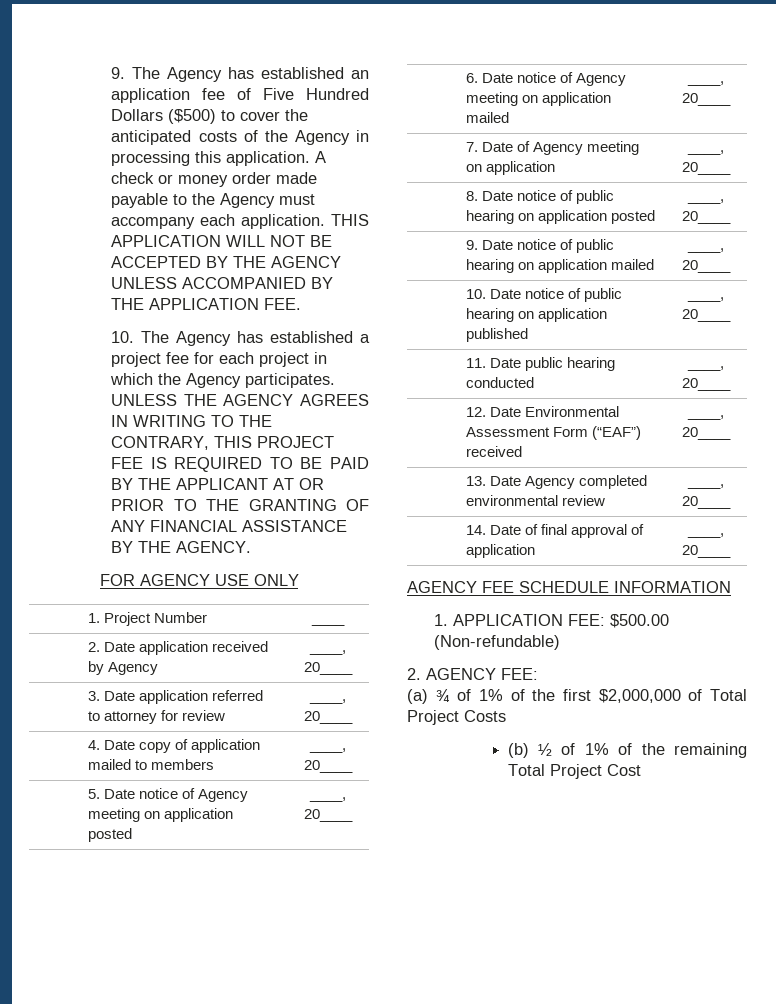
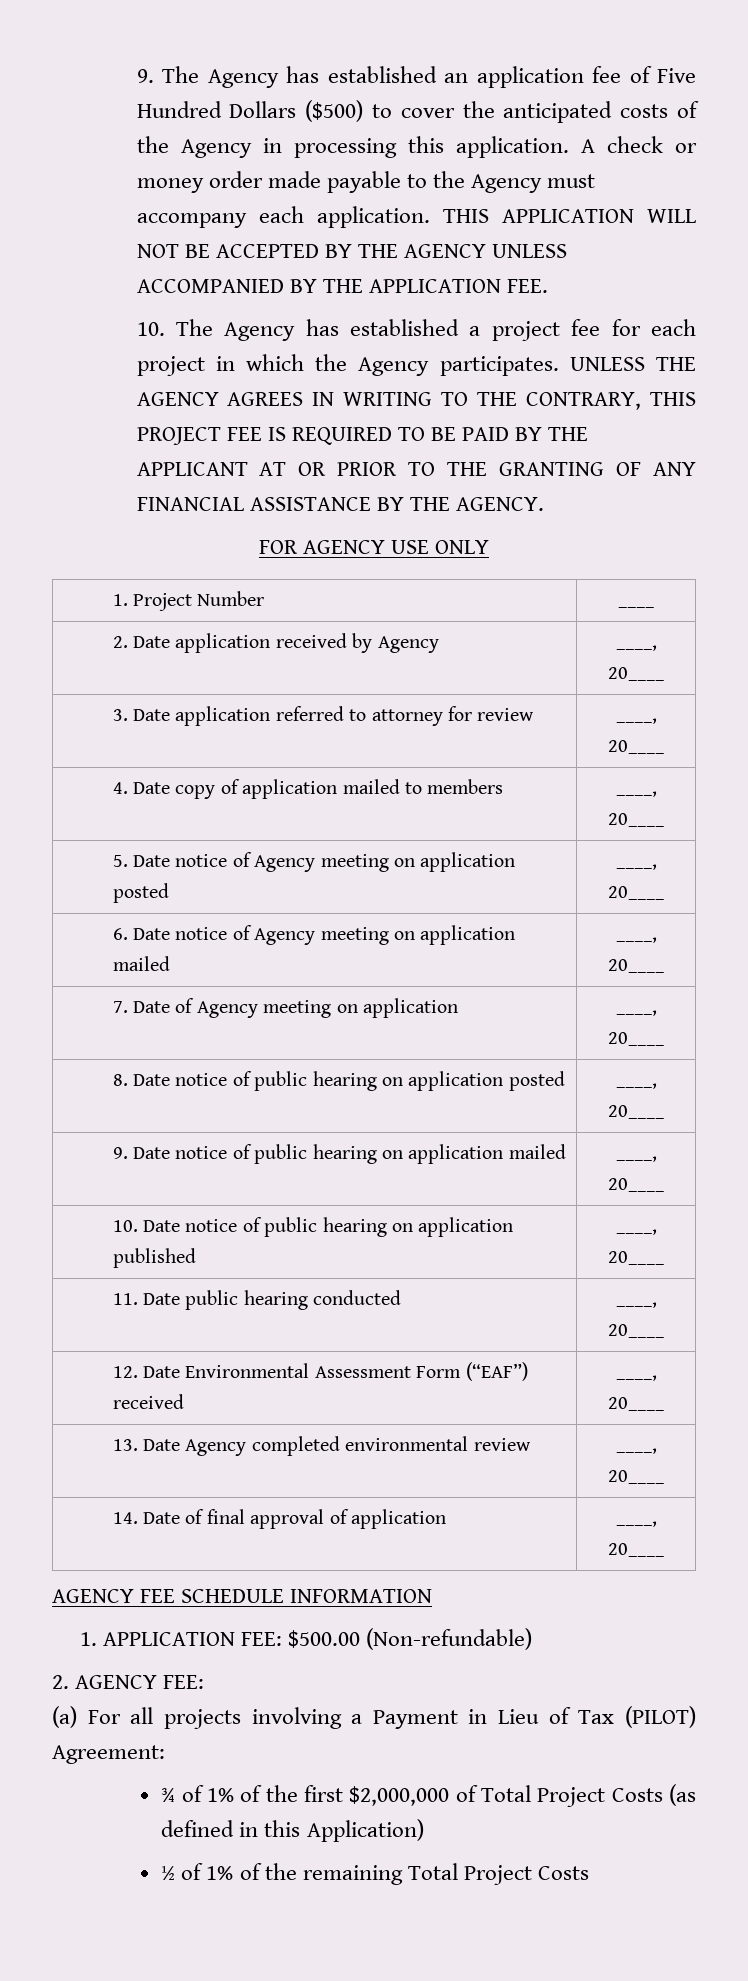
(428, 696) none -> [87,1706,696,1729] [52,1745,165,1764] For all projects involving a Payment in Lieu of Tax (PILOT) Agreement: //
[507,743,529,758] // (b) -> [668,1784,696,1806] [161,1819,424,1842] (as defined in this Application) //
[606,764,641,776] Cost -> [537,1866,589,1880] Costs

